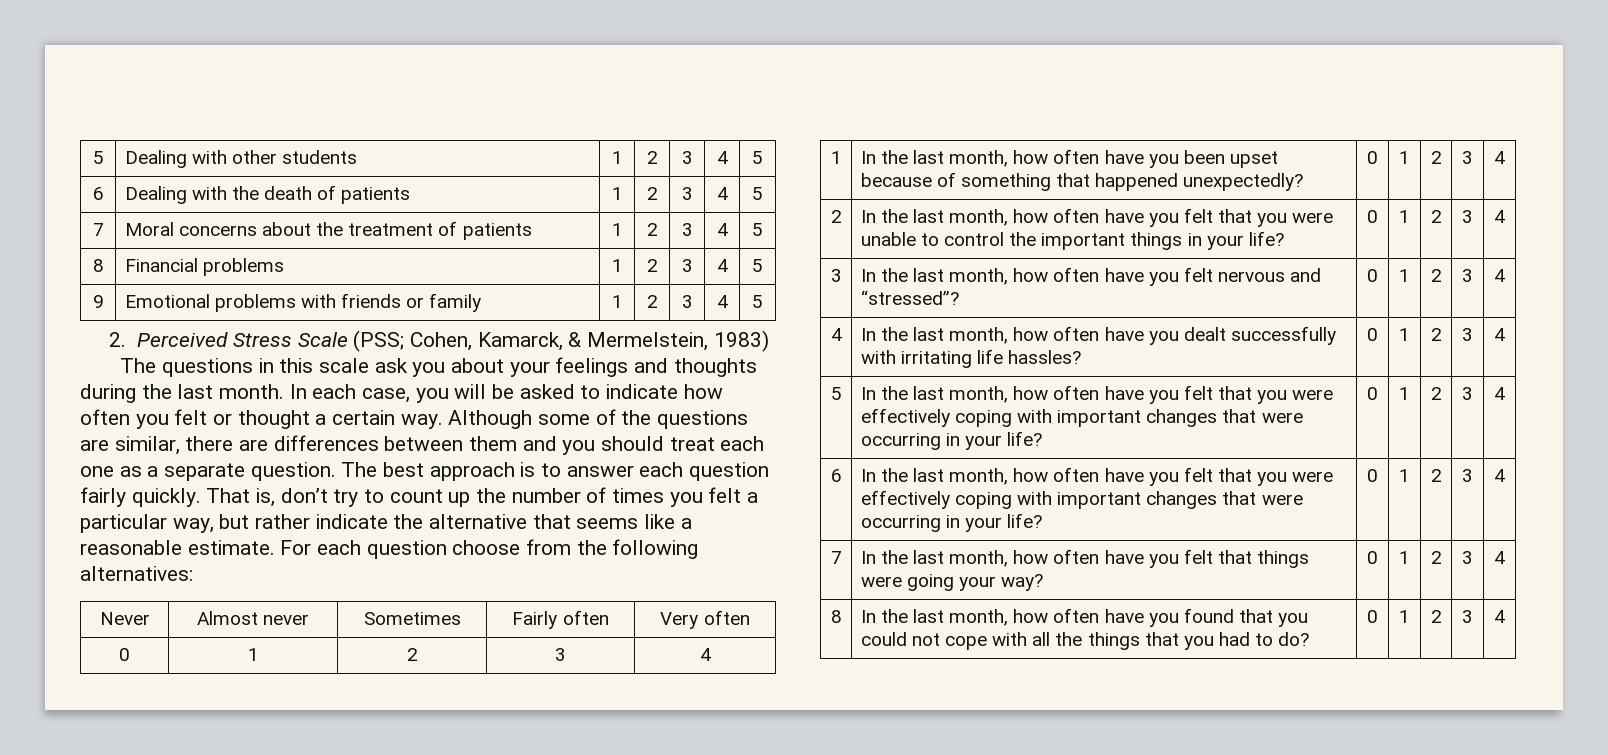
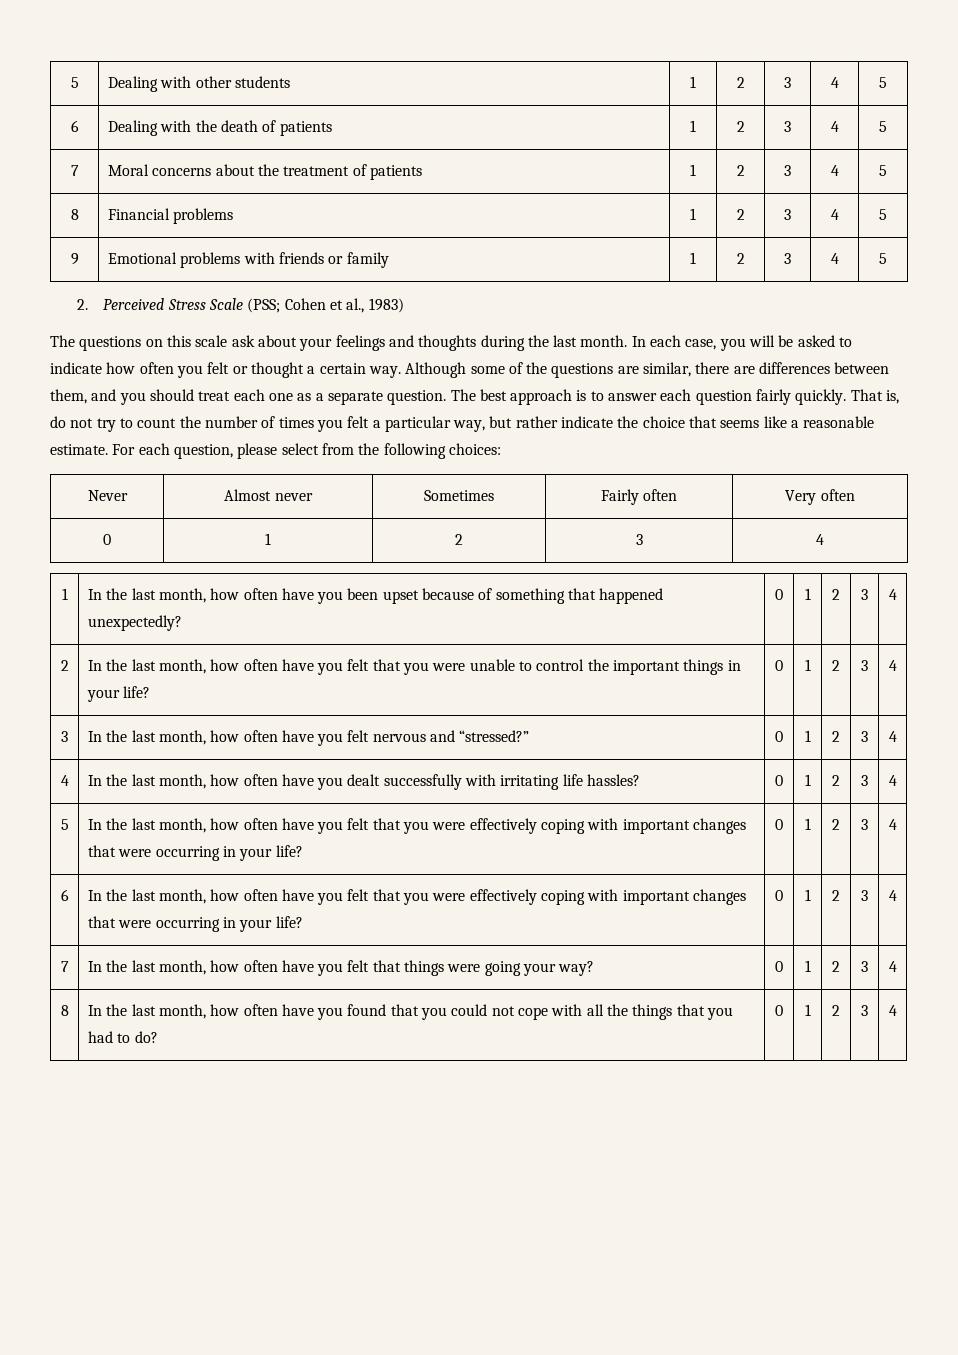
[409,332,709,351] Cohen, Kamarck, & Mermelstein, -> [284,298,365,313] Cohen et al.,
[258,358,274,373] in -> [145,339,163,347] on
[412,362,446,377] you -> (255, 341) none
[469,436,518,451] them -> [50,389,87,404] them,
[280,488,328,503] don’t -> [50,416,94,428] do not
[448,492,471,507] up -> (177, 423) none
[429,514,528,529] alternative -> [642,416,685,428] choice
[366,540,521,559] question choose -> [173,443,319,459] question, please select
[80,566,193,581] alternatives: -> [448,443,501,455] choices:
[860,290,959,305] “stressed”? -> [459,730,530,742] “stressed?”

